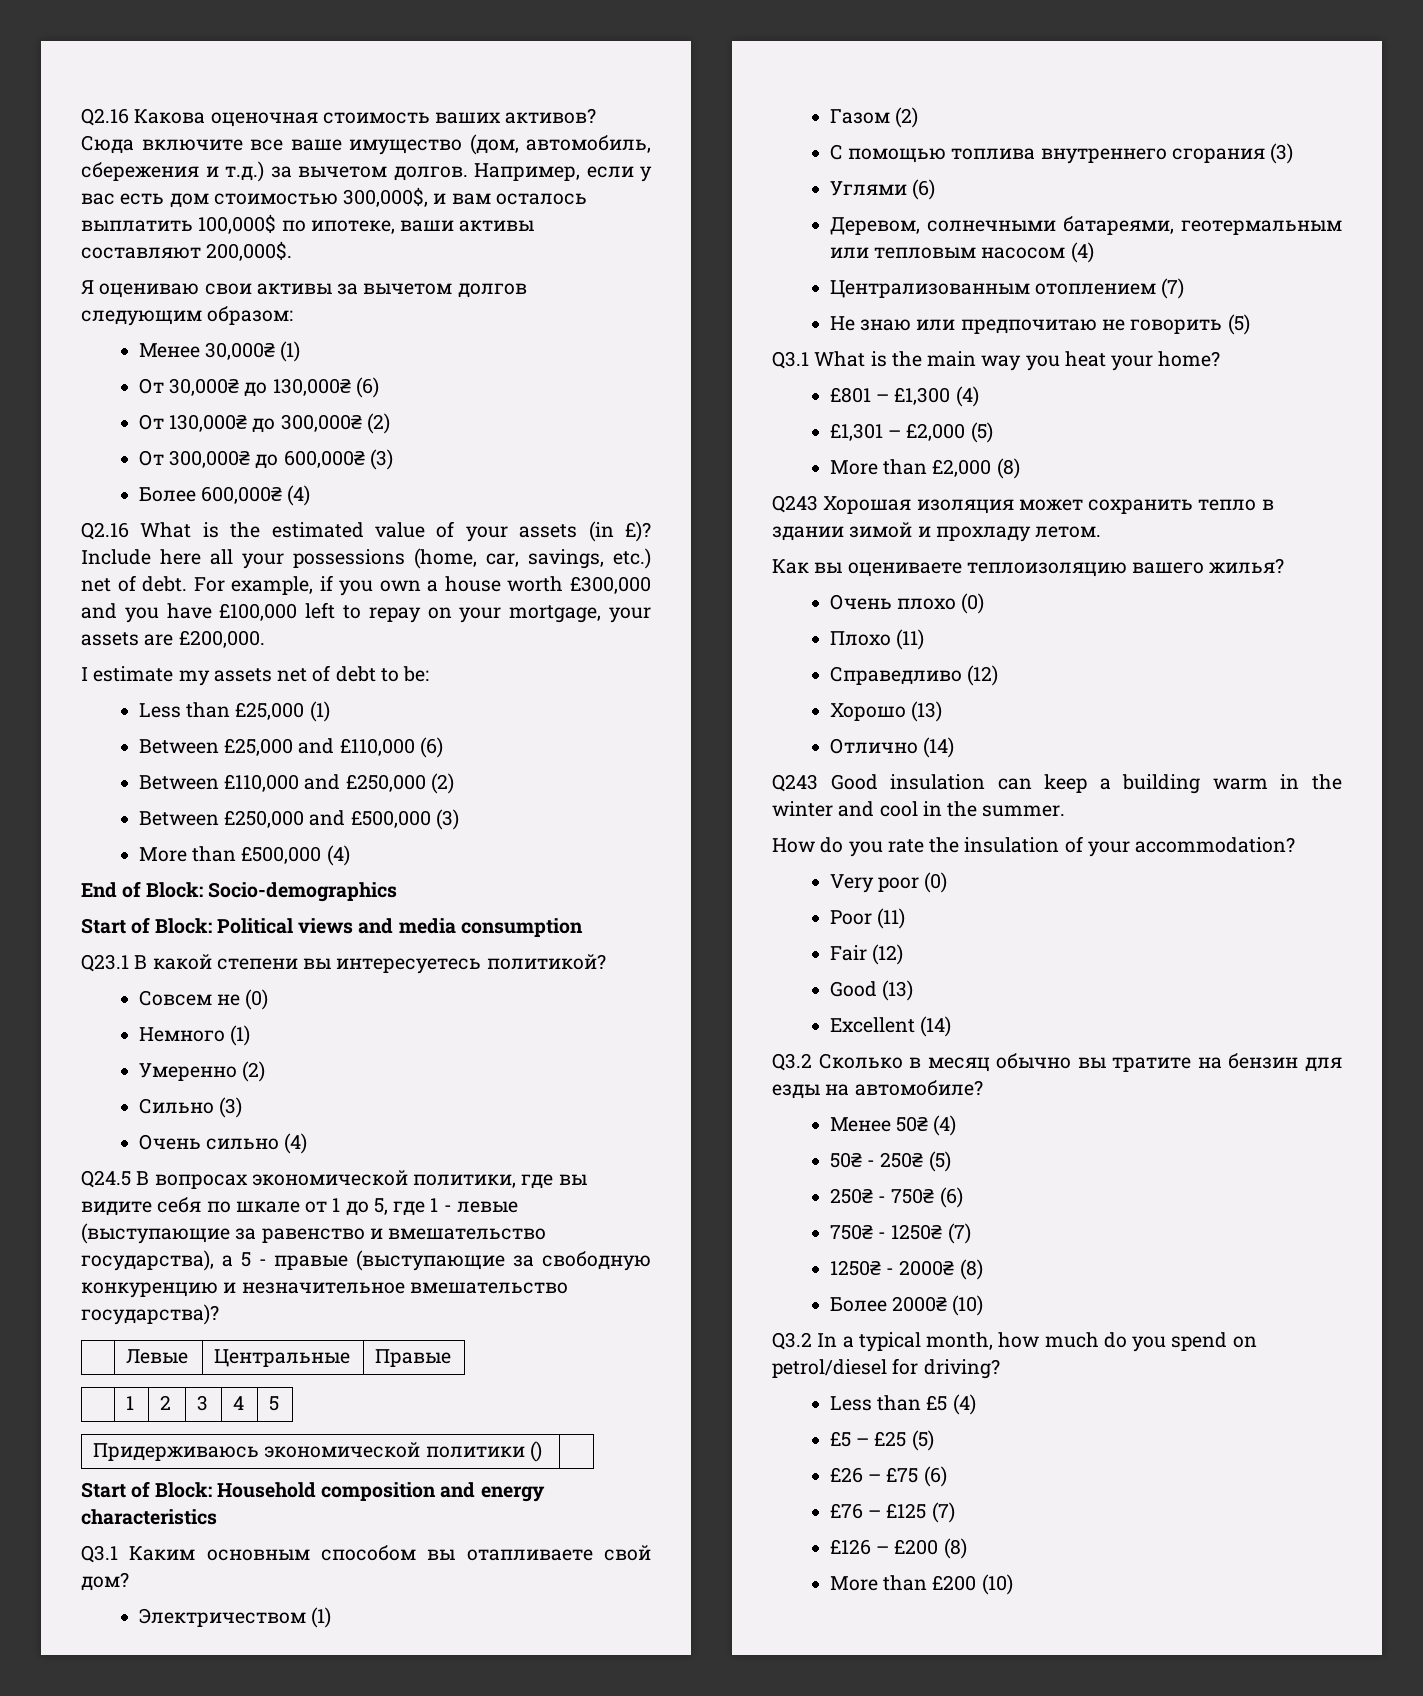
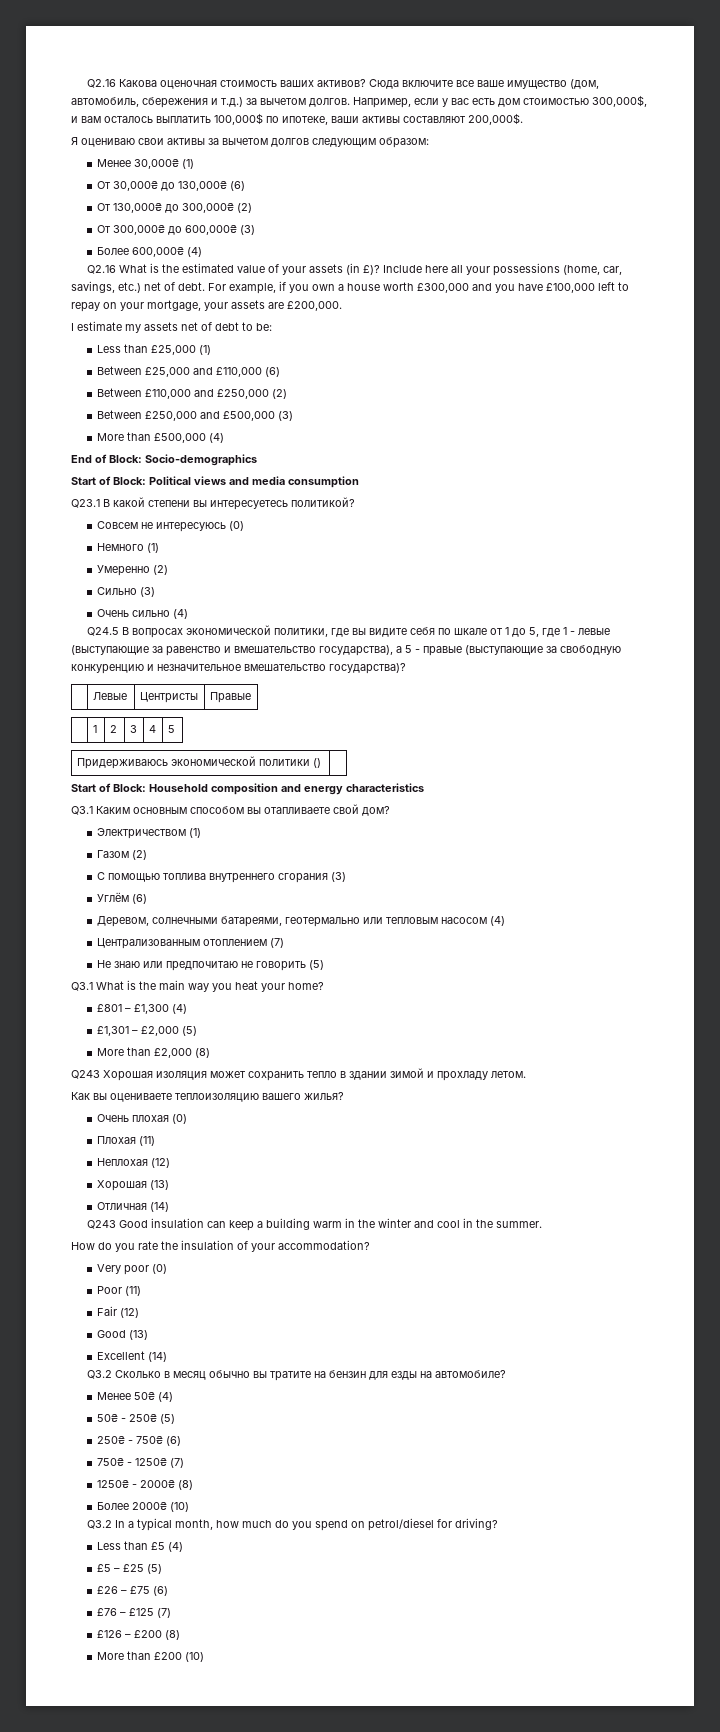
(241, 1000) none -> [156,522,227,532] интересуюсь
[214,1349,351,1367] Центральные -> [139,692,198,703] Центристы
[829,181,907,196] Углями -> [97,892,130,902] Углём
[1181,220,1342,235] геотермальным -> [285,917,361,927] геотермально
[897,593,985,614] [829,629,925,650] [829,665,999,686] [829,701,943,722] [829,738,918,754] плохо (0) // Плохо (11) // Справедливо (12) // Хорошо (13) // Отлично -> [132,1114,188,1124] [97,1136,156,1146] [97,1158,171,1168] [97,1180,170,1191] [97,1202,148,1210] плохая (0) // Плохая (11) // Неплохая (12) // Хорошая (13) // Отличная

